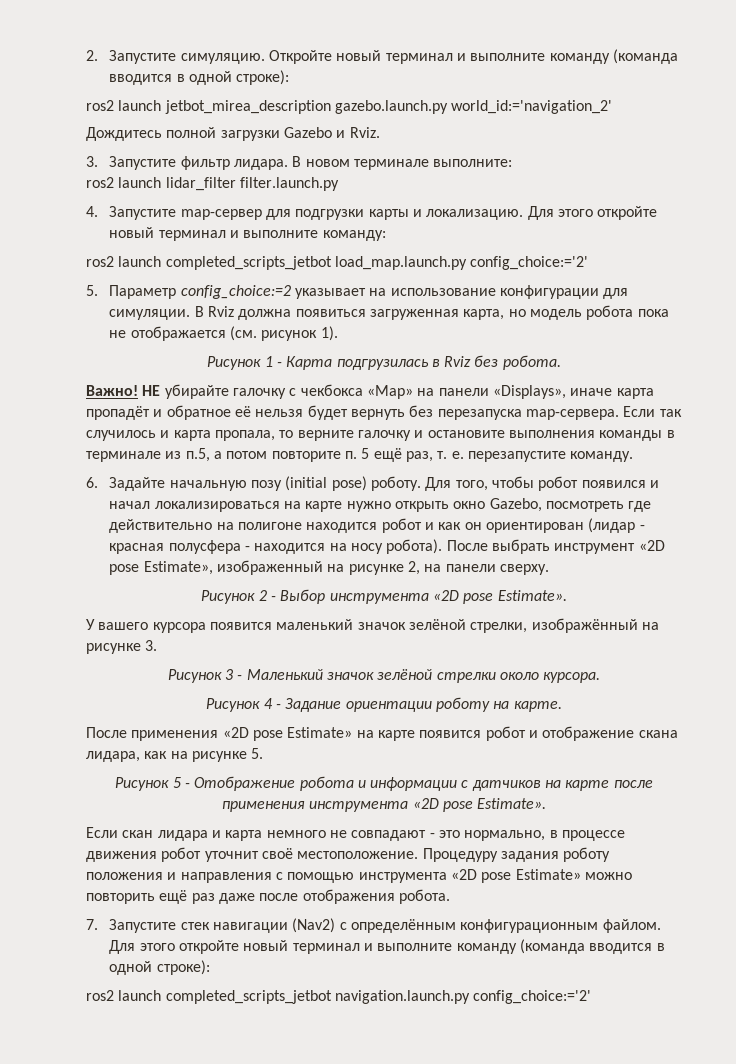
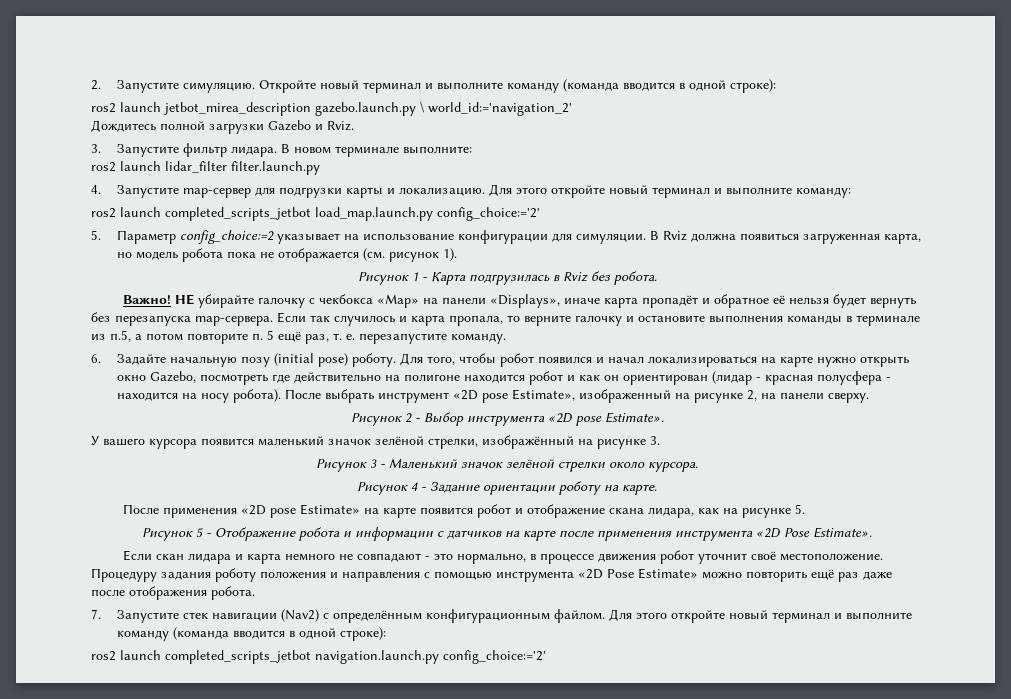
(448, 107) none -> [420,101,425,113] \
[442,801,473,812] pose -> [784,528,810,537] Pose
[481,872,512,883] pose -> [607,569,634,578] Pose

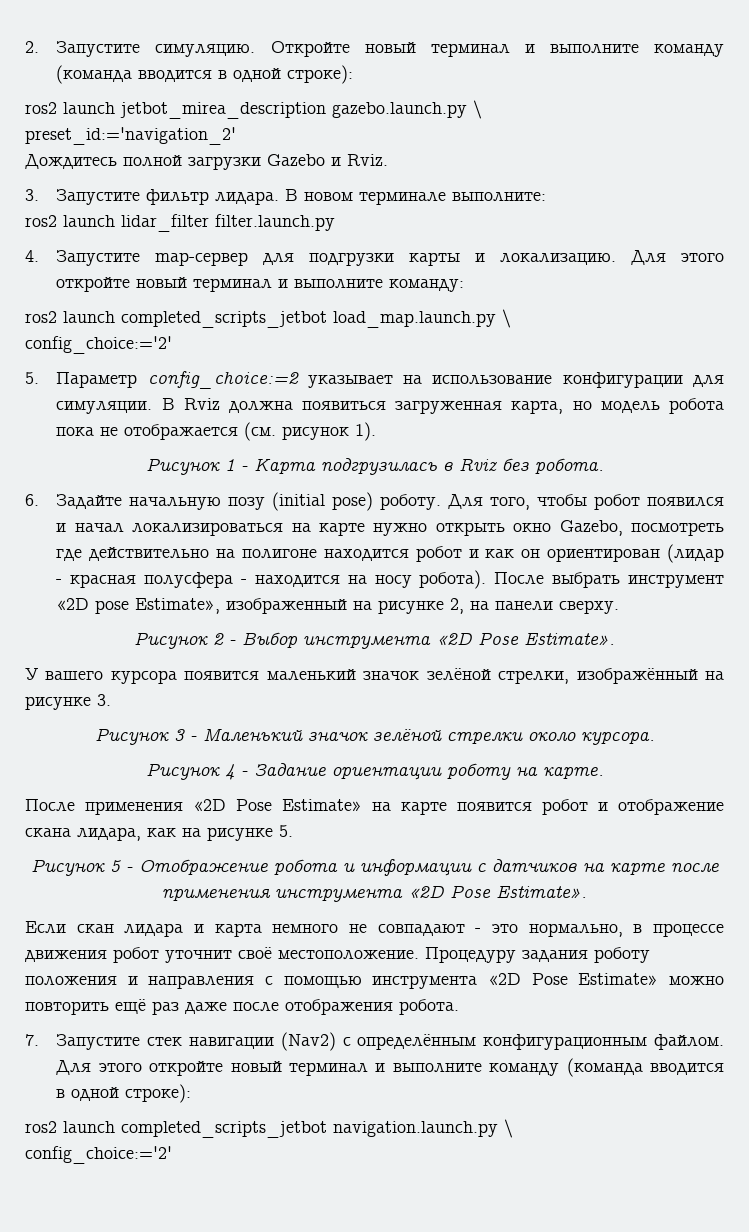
[428,102,572,116] world_id:='navigation_2' -> [25,127,236,145] // preset_id:='navigation_2'
(433, 214) none -> [502,309,511,328] \ //
[122,294,916,308] [91,312,920,326] [91,330,506,344] // Важно! НЕ убирайте галочку с чекбокса «Map» на панели «Displays», иначе карта пропадёт и обратное её нельзя будет вернуть без перезапуска map-сервера. Если так случилось и карта пропала, то верните галочку и остановите выполнения команды в терминале из п.5, а потом повторите п. 5 ещё раз, т. е. перезапустите команду. -> (604, 466) none
[575,416,602,426] pose -> [478,632,519,645] Pose
[269,508,296,518] pose -> [236,799,272,811] Pose
(439, 657) none -> [504,1119,513,1138] \ //

